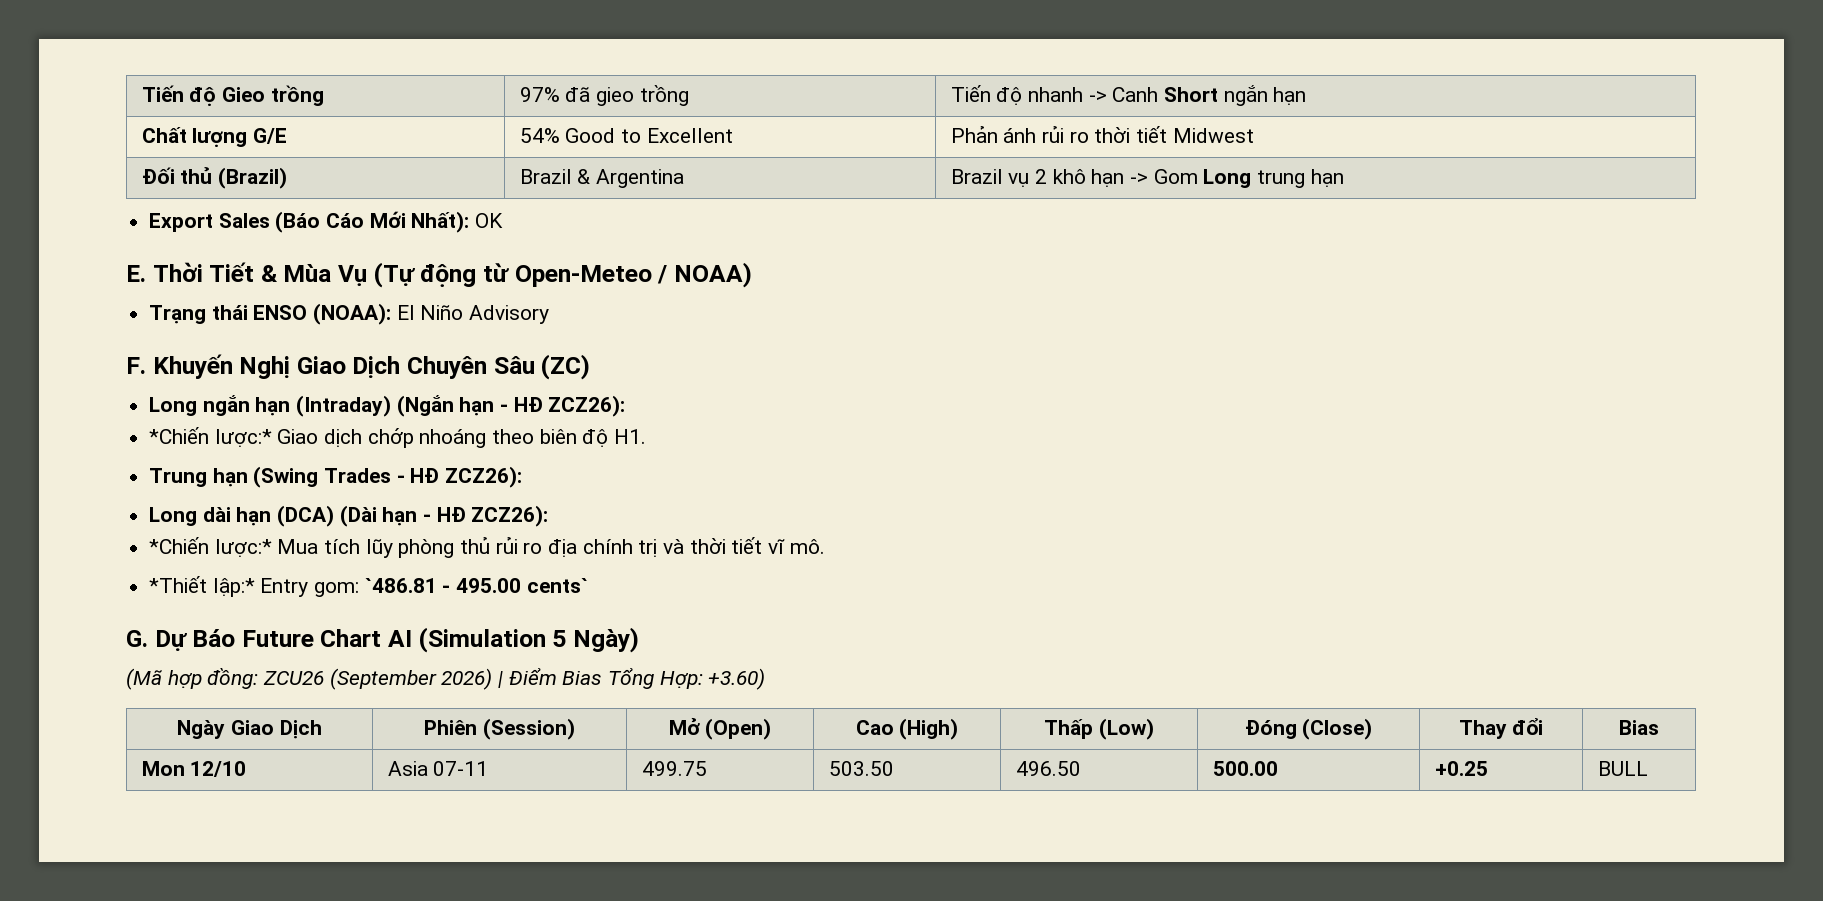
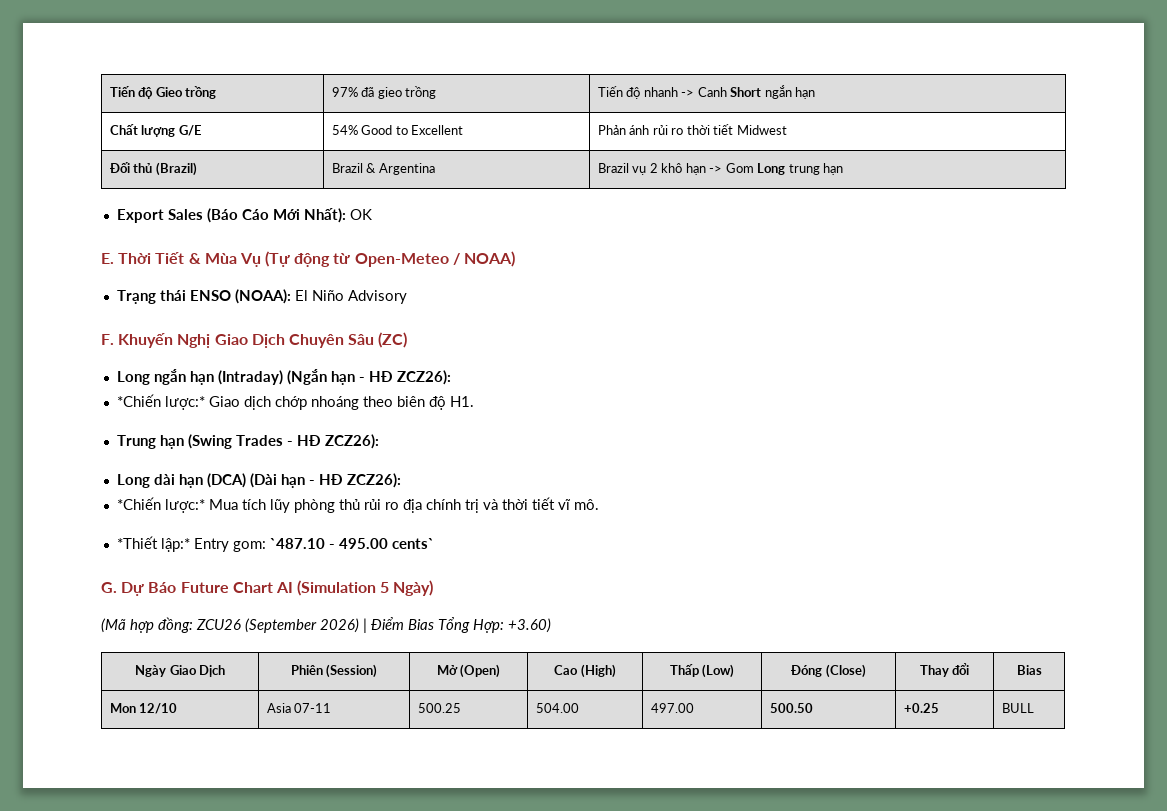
[364,578,437,593] `486.81 -> [269,538,325,549] `487.10
[641,761,707,776] [828,761,894,776] [1015,761,1081,776] [1212,761,1278,776] 499.75 | 503.50 | 496.50 | 500.00 -> [417,703,461,713] [535,703,579,713] [650,703,694,713] [769,703,813,713] 500.25 | 504.00 | 497.00 | 500.50

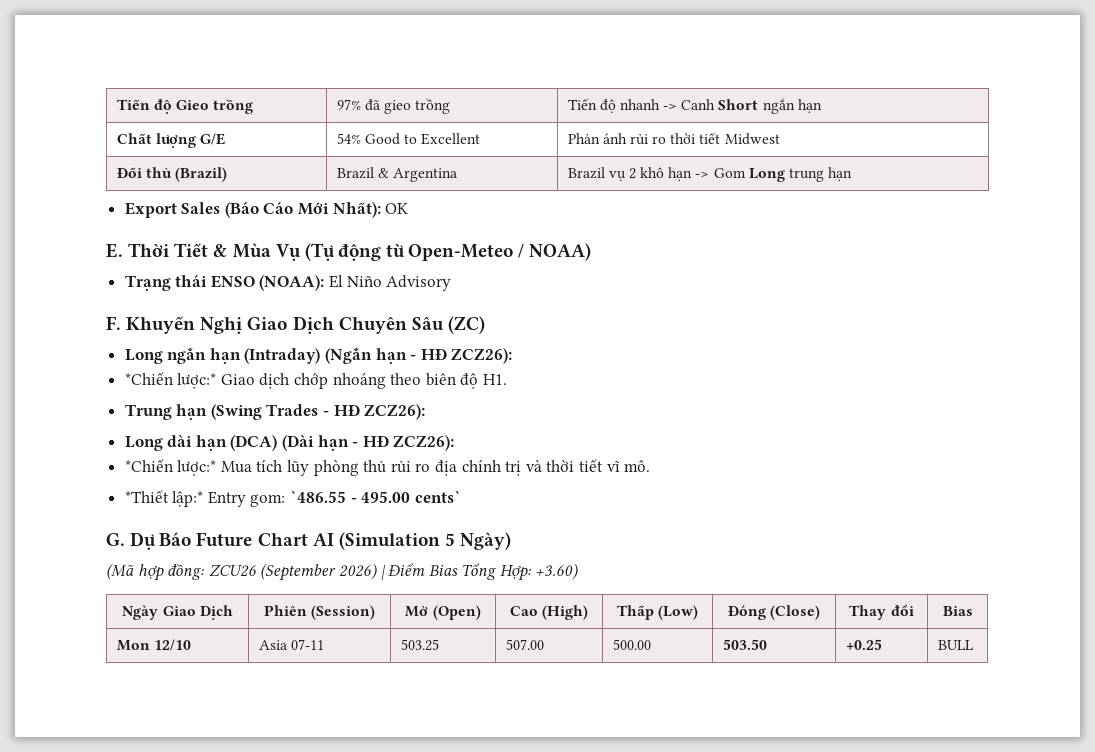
[269,538,325,549] `487.10 -> [290,491,347,503] `486.55
[417,703,461,713] [535,703,579,713] [650,703,694,713] [769,703,813,713] 500.25 | 504.00 | 497.00 | 500.50 -> [400,639,439,651] [505,639,544,650] [612,639,651,650] [722,639,767,650] 503.25 | 507.00 | 500.00 | 503.50

